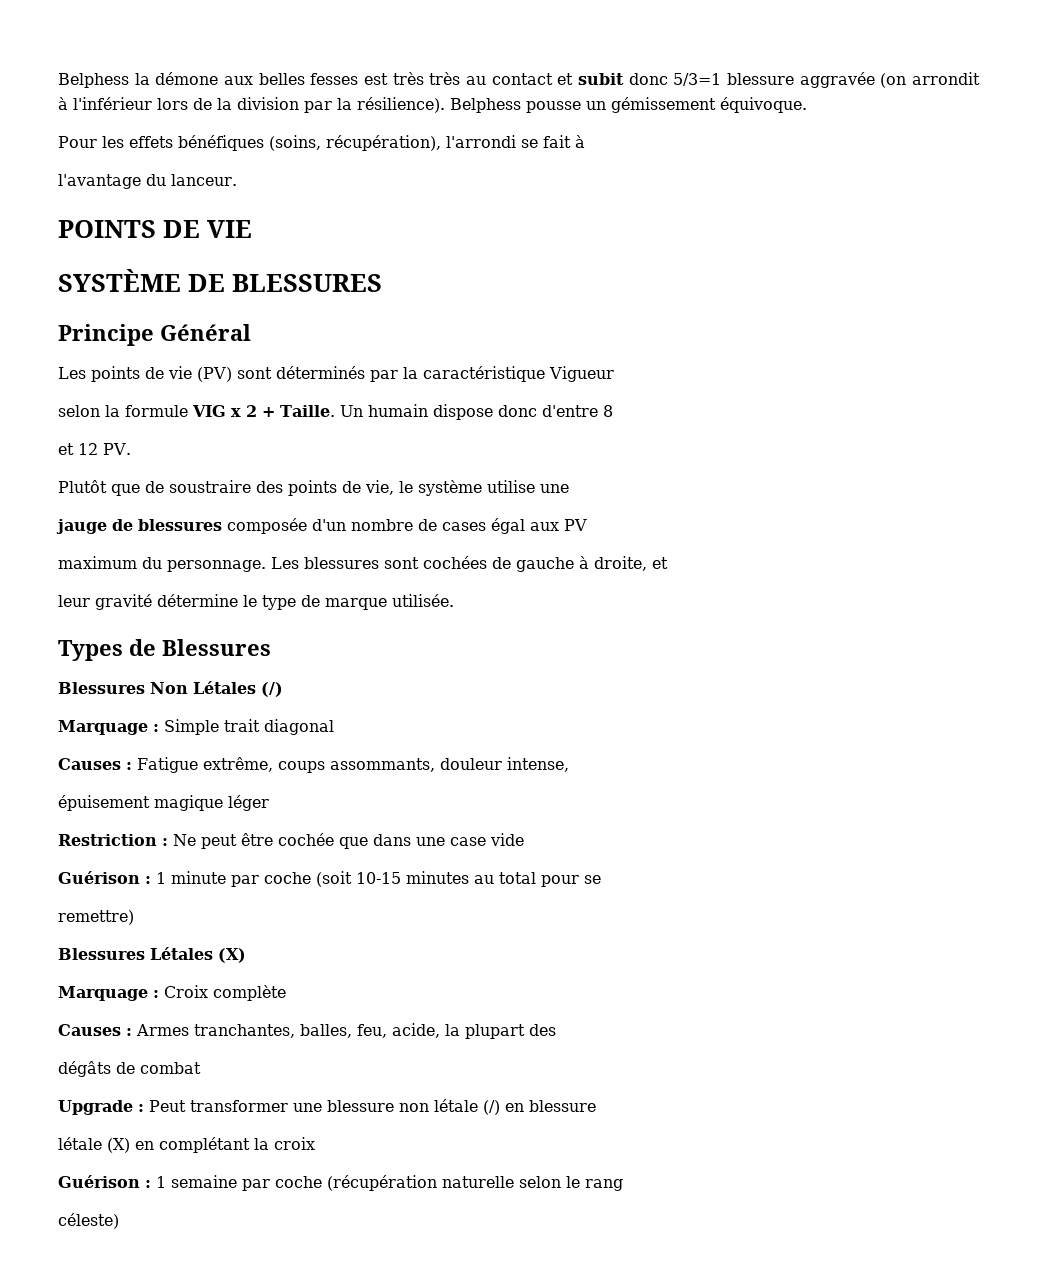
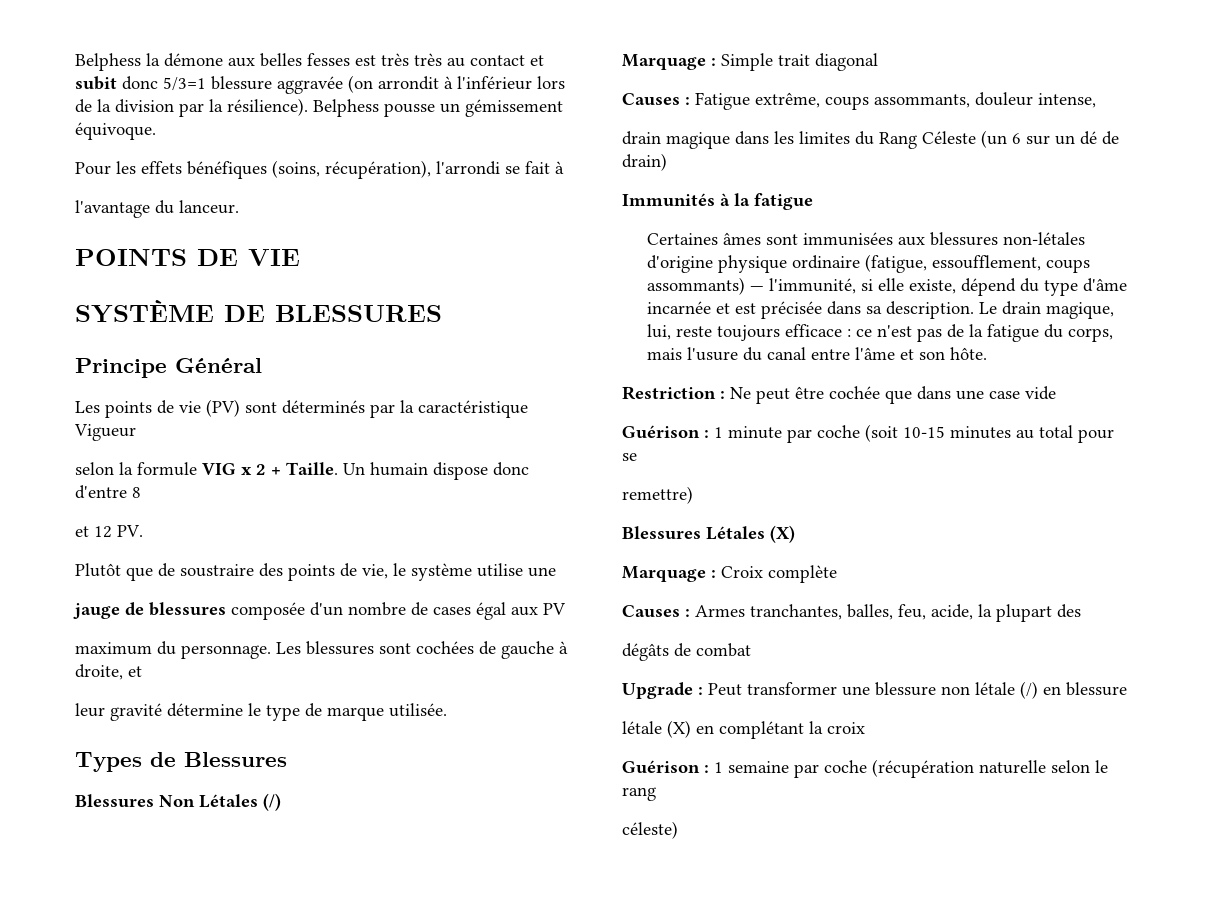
[58,795,269,811] épuisement magique léger -> [622,130,1119,149] [622,153,667,171] [622,193,813,210] [647,232,1086,246] [647,254,1091,273] [647,277,1128,296] [647,301,1115,319] [647,324,1114,342] [647,347,988,361] drain magique dans les limites du Rang Céleste (un 6 sur un dé de drain) // Immunités à la fatigue // Certaines âmes sont immunisées aux blessures non-létales d'origine physique ordinaire (fatigue, essoufflement, coups assommants) — l'immunité, si elle existe, dépend du type d'âme incarnée et est précisée dans sa description. Le drain magique, lui, reste toujours efficace : ce n'est pas de la fatigue du corps, mais l'usure du canal entre l'âme et son hôte.

